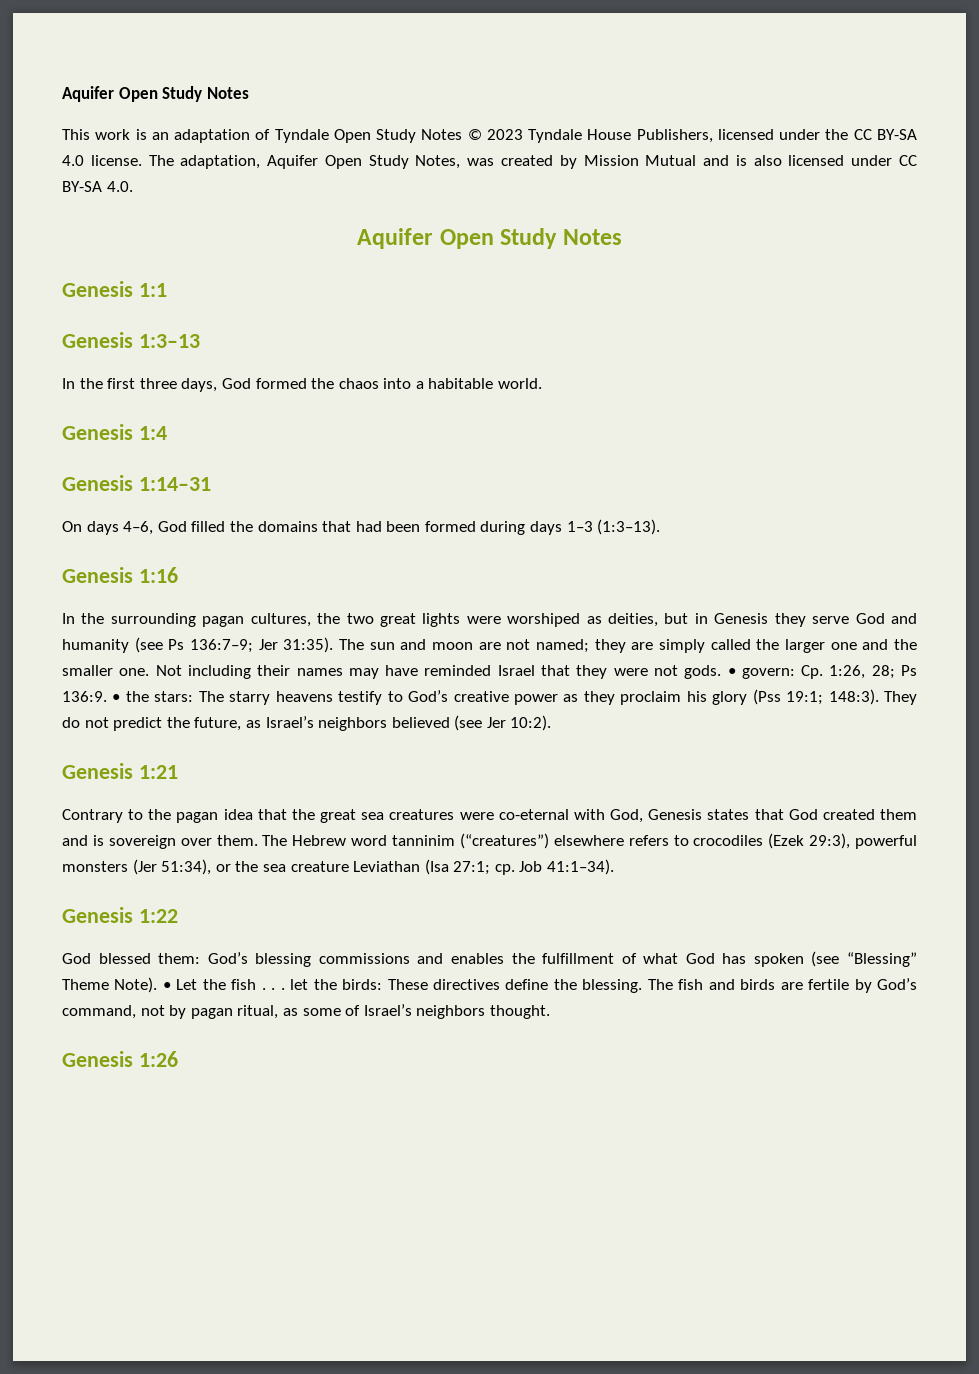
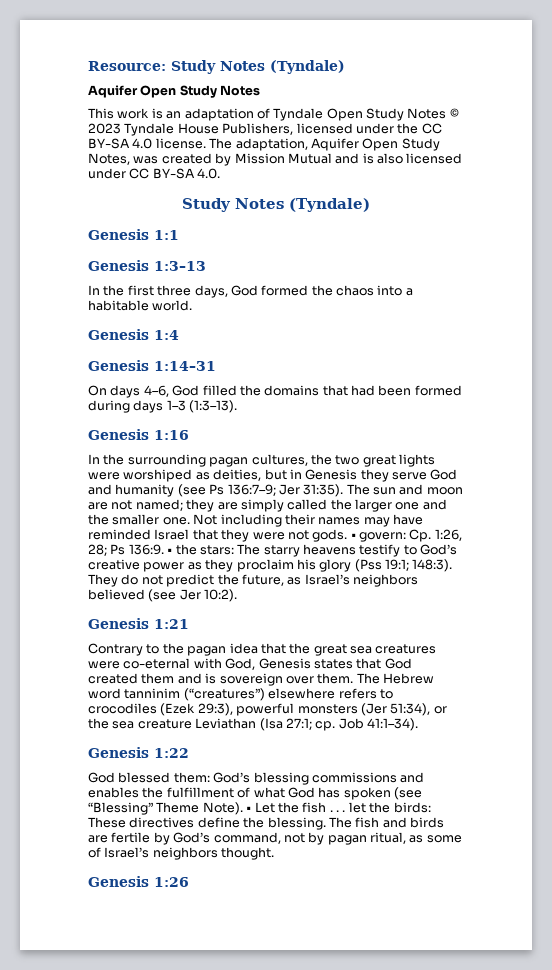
(62, 94) none -> [88,60,345,74] Resource: Study Notes (Tyndale) //
[357,228,622,249] Aquifer Open Study Notes -> [182,198,371,212] Study Notes (Tyndale)

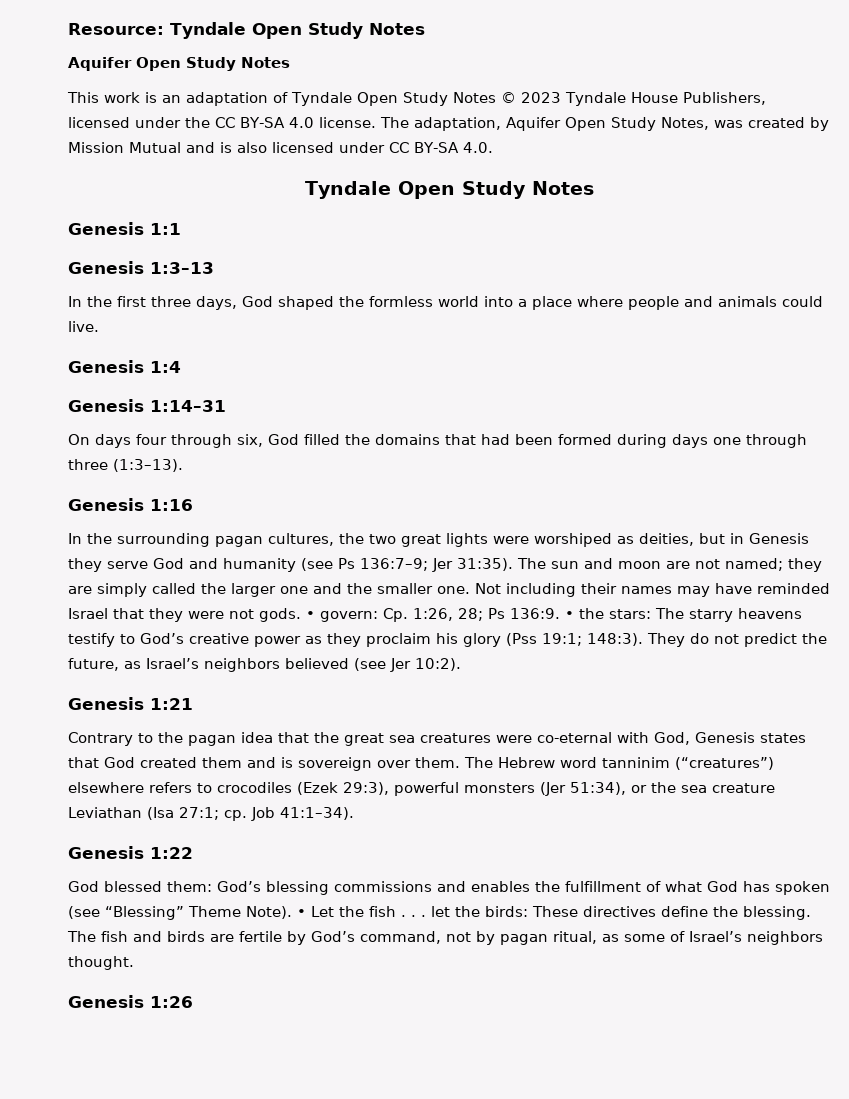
[171,60,345,74] Study Notes (Tyndale) -> [170,22,425,39] Tyndale Open Study Notes
[182,198,371,212] Study Notes (Tyndale) -> [305,181,594,199] Tyndale Open Study Notes
[261,285,413,296] [88,300,193,311] formed the chaos into a habitable world. -> [278,296,823,310] [68,321,99,332] shaped the formless world into a place where people and animals could live.
[143,385,169,397] 4–6, -> [136,434,263,448] four through six,
[166,400,186,411] 1–3 -> [713,434,807,448] [68,459,108,470] one through three

